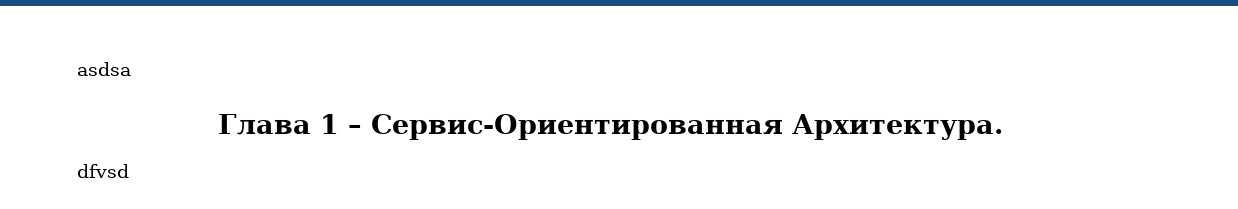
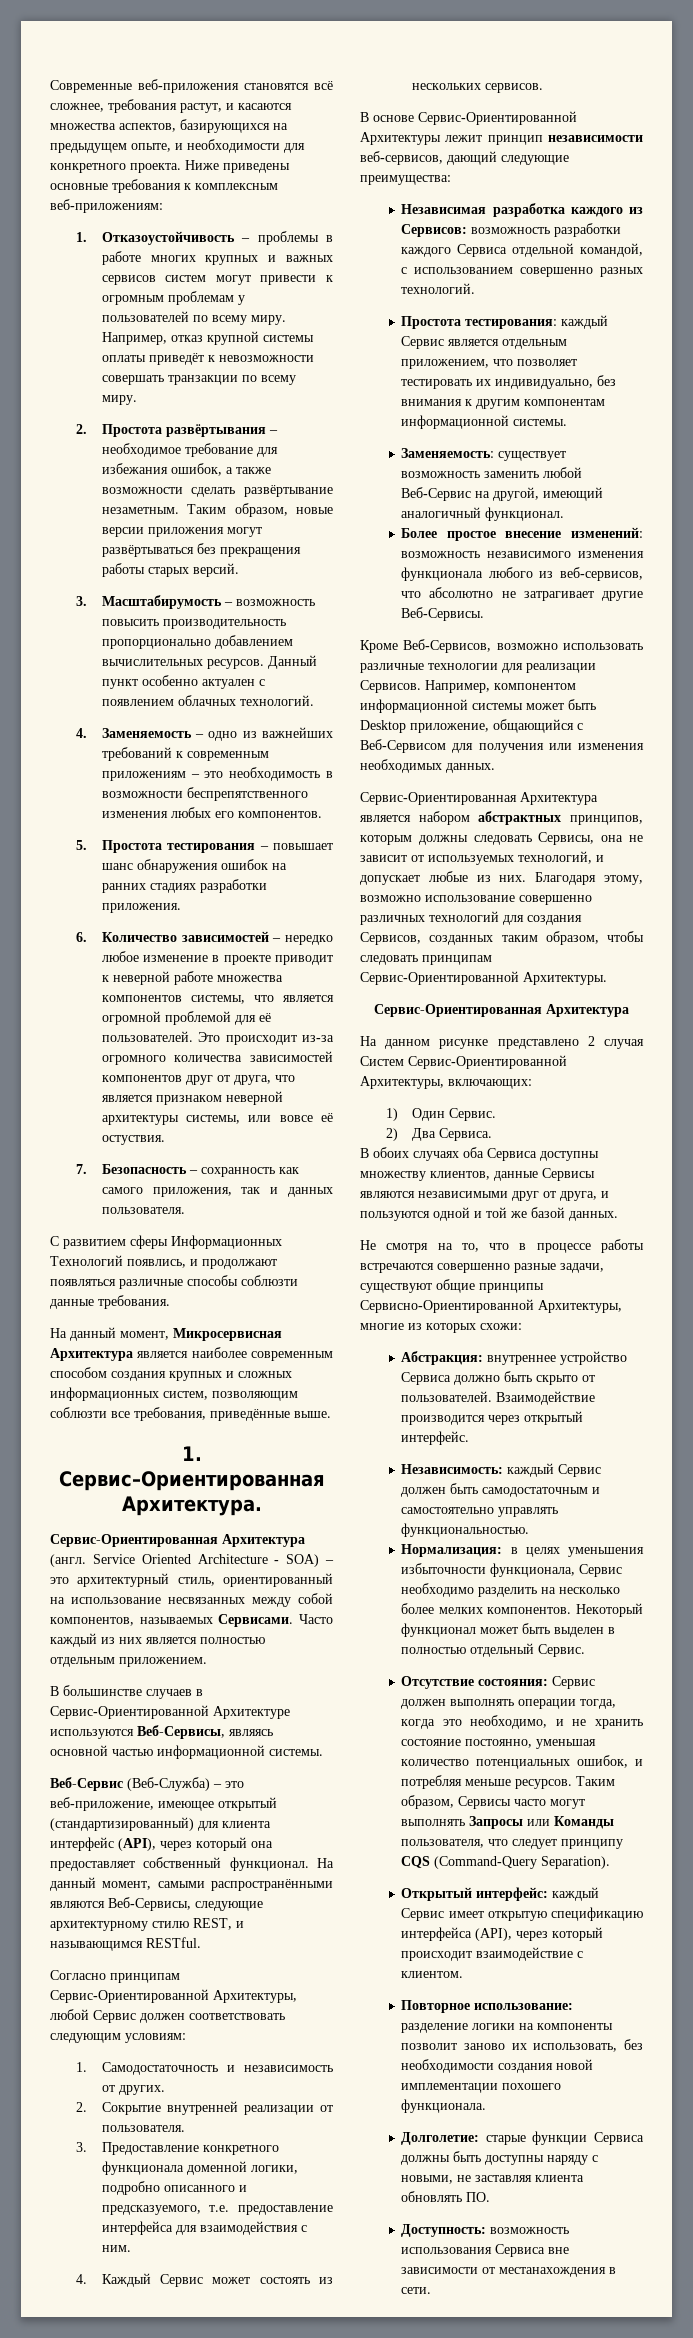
[77,62,131,76] [218,114,1003,140] [77,164,129,178] asdsa // Глава 1 – Сервис-Ориентированная Архитектура. // dfvsd -> [50,79,333,93] [50,99,292,113] [50,119,288,133] [50,139,305,153] [50,160,290,173] [50,179,278,193] [50,199,163,213] [75,231,333,245] [101,251,333,265] [101,275,334,285] [101,291,245,305] [101,311,286,325] [101,331,314,345] [101,353,314,365] [101,375,296,385] [101,395,137,405] [75,424,278,437] [101,443,278,457] [101,463,271,476] [101,485,333,497] [101,503,333,517] [101,527,262,537] [101,543,301,557] [101,563,239,577] [75,595,315,609] [101,619,286,629] [101,635,293,649] [101,655,317,669] [101,675,265,689] [101,695,314,706] [75,727,333,741] [101,747,269,761] [101,767,334,781] [101,787,308,801] [101,807,322,818] [75,840,333,853] [101,859,287,873] [101,879,267,893] [101,903,181,913] [75,931,333,945] [101,951,333,965] [101,971,283,985] [101,995,334,1004] [101,1011,271,1025] [101,1031,334,1045] [101,1051,333,1065] [101,1075,295,1085] [101,1091,283,1105] [101,1113,334,1125] [101,1135,165,1145] [75,1164,299,1177] [101,1187,333,1197] [101,1207,185,1214] [50,1235,282,1249] [50,1255,277,1269] [50,1275,298,1289] [50,1295,170,1309] [50,1327,282,1341] [50,1347,333,1361] [50,1367,292,1381] [50,1387,298,1401] [50,1407,331,1421] [181,1446,202,1461] [58,1471,325,1491] [121,1496,262,1516] [50,1534,305,1547] [50,1554,335,1567] [50,1573,333,1587] [50,1593,333,1607] [50,1614,333,1627] [50,1633,265,1647] [50,1657,207,1667] [50,1685,203,1699] [50,1705,290,1719] [50,1725,273,1739] [50,1745,323,1759] [50,1777,244,1791] [50,1797,277,1811] [50,1817,271,1831] [50,1837,273,1851] [50,1857,334,1871] [50,1877,333,1891] [50,1897,263,1911] [50,1918,244,1931] [50,1937,201,1951] [50,1970,180,1983] [50,1989,297,2003] [50,2009,285,2023] [50,2033,186,2043] [75,2062,333,2075] [101,2085,165,2095] [75,2101,333,2115] [101,2125,185,2132] [75,2142,279,2155] [101,2161,298,2175] [101,2181,247,2195] [101,2205,333,2215] [101,2221,307,2235] [101,2245,131,2252] [75,2273,334,2287] [411,83,543,93] [360,111,577,125] [360,132,643,145] [360,151,569,165] [360,175,451,185] [401,203,643,217] [401,223,622,237] [401,243,643,257] [401,267,643,277] [401,283,476,294] [401,315,609,329] [401,336,568,349] [401,359,578,369] [401,375,617,389] [401,399,606,409] [401,415,568,429] [401,448,567,461] [401,467,583,478] [401,487,604,501] [401,507,565,521] [401,527,643,541] [401,551,644,558] [401,567,643,581] [401,587,643,601] [401,607,485,621] [360,639,643,653] [360,663,596,673] [360,680,576,693] [360,699,596,713] [360,719,583,733] [360,739,644,753] [360,759,495,773] [360,792,598,805] [360,811,643,825] [360,832,643,845] [360,851,604,865] [360,871,643,885] [360,895,592,905] [360,911,582,925] [360,931,644,945] [360,955,492,965] [360,971,607,985] [374,1004,629,1017] [360,1036,644,1049] [360,1055,567,1069] [360,1076,532,1089] [385,1108,496,1121] [385,1128,492,1141] [360,1147,599,1161] [360,1168,595,1181] [360,1191,609,1201] [360,1207,618,1221] [360,1239,644,1253] [360,1263,604,1273] [360,1279,544,1293] [360,1299,622,1313] [360,1323,522,1333] [401,1351,628,1365] [401,1371,596,1385] [401,1391,596,1405] [401,1411,584,1425] [401,1431,470,1445] [401,1463,602,1477] [401,1483,601,1497] [401,1507,559,1517] [401,1523,530,1537] [401,1544,644,1557] [401,1563,623,1577] [401,1583,621,1597] [401,1603,643,1617] [401,1623,616,1637] [401,1643,586,1657] [401,1676,596,1689] [401,1699,617,1709] [401,1715,643,1729] [401,1739,597,1749] [401,1755,643,1769] [401,1775,616,1789] [401,1795,586,1809] [401,1816,615,1829] [401,1839,624,1849] [401,1856,611,1869] [401,1887,600,1901] [401,1907,643,1921] [401,1927,604,1941] [401,1947,584,1961] [401,1971,464,1978] [401,2000,574,2013] [401,2023,614,2033] [401,2039,643,2052] [401,2059,594,2073] [401,2083,562,2093] [401,2099,487,2113] [401,2131,644,2145] [401,2151,599,2165] [401,2175,585,2184] [401,2191,491,2202] [401,2224,570,2237] [401,2244,570,2257] [401,2267,617,2277] [401,2287,432,2294] Современные веб-приложения становятся всё сложнее, требования растут, и касаются множества аспектов, базирующихся на предыдущем опыте, и необходимости для конкретного проекта. Ниже приведены основные требования к комплексным веб-приложениям: // 1. Отказоустойчивость – проблемы в работе многих крупных и важных сервисов систем могут привести к огромным проблемам у пользователей по всему миру. Например, отказ крупной системы оплаты приведёт к невозможности совершать транзакции по всему миру. // 2. Простота развёртывания – необходимое требование для избежания ошибок, а также возможности сделать развёртывание незаметным. Таким образом, новые версии приложения могут развёртываться без прекращения работы старых версий. // 3. Масштабирумость – возможность повысить производительность пропорционально добавлением вычислительных ресурсов. Данный пункт особенно актуален с появлением облачных технологий. // 4. Заменяемость – одно из важнейших требований к современным приложениям – это необходимость в возможности беспрепятственного изменения любых его компонентов. // 5. Простота тестирования – повышает шанс обнаружения ошибок на ранних стадиях разработки приложения. // 6. Количество зависимостей – нередко любое изменение в проекте приводит к неверной работе множества компонентов системы, что является огромной проблемой для её пользователей. Это происходит из-за огромного количества зависимостей компонентов друг от друга, что является признаком неверной архитектуры системы, или вовсе её остуствия. // 7. Безопасность – сохранность как самого приложения, так и данных пользователя. // С развитием сферы Информационных Технологий появлись, и продолжают появляться различные способы соблюзти данные требования. // На данный момент, Микросервисная Архитектура является наиболее современным способом создания крупных и сложных информационных систем, позволяющим соблюзти все требования, приведённые выше. // 1. Сервис–Ориентированная Архитектура. // Сервис-Ориентированная Архитектура (англ. Service Oriented Architecture - SOA) – это архитектурный стиль, ориентированный на использование несвязанных между собой компонентов, называемых Cервисами. Часто каждый из них является полностью отдельным приложением. // В большинстве случаев в Сервис-Ориентированной Архитектуре используются Веб-Сервисы, являясь основной частью информационной системы. // Веб-Сервис (Веб-Служба) – это веб-приложение, имеющее открытый (стандартизированный) для клиента интерфейс (API), через который она предоставляет собственный функционал. На данный момент, самыми распространёнными являются Веб-Сервисы, следующие архитектурному стилю REST, и называющимся RESTful. // Согласно принципам Сервис-Ориентированной Архитектуры, любой Сервис должен соответствовать следующим условиям: // 1. Самодостаточность и независимость от других. // 2. Сокрытие внутренней реализации от пользователя. // 3. Предоставление конкретного функционала доменной логики, подробно описанного и предсказуемого, т.е. предоставление интерфейса для взаимодействия с ним. // 4. Каждый Сервис может состоять из нескольких сервисов. // В основе Сервис-Ориентированной Архитектуры лежит принцип независимости веб-сервисов, дающий следующие преимущества: // Независимая разработка каждого из Сервисов: возможность разработки каждого Сервиса отдельной командой, с использованием совершенно разных технологий. // Простота тестирования: каждый Сервис является отдельным приложением, что позволяет тестировать их индивидуально, без внимания к другим компонентам информационной системы. // Заменяемость: существует возможность заменить любой Веб-Сервис на другой, имеющий аналогичный функционал. // Более простое внесение изменений: возможность независимого изменения функционала любого из веб-сервисов, что абсолютно не затрагивает другие Веб-Сервисы. // Кроме Веб-Сервисов, возможно использовать различные технологии для реализации Сервисов. Например, компонентом информационной системы может быть Desktop приложение, общающийся с Веб-Сервисом для получения или изменения необходимых данных. // Сервис-Ориентированная Архитектура является набором абстрактных принципов, которым должны следовать Сервисы, она не зависит от используемых технологий, и допускает любые из них. Благодаря этому, возможно использование совершенно различных технологий для создания Сервисов, созданных таким образом, чтобы следовать принципам Сервис-Ориентированной Архитектуры. // Сервис-Ориентированная Архитектура // На данном рисунке представлено 2 случая Систем Сервис-Ориентированной Архитектуры, включающих: // 1) Один Сервис. // 2) Два Сервиса. // В обоих случаях оба Сервиса доступны множеству клиентов, данные Сервисы являются независимыми друг от друга, и пользуются одной и той же базой данных. // Не смотря на то, что в процессе работы встречаются совершенно разные задачи, существуют общие принципы Сервисно-Ориентированной Архитектуры, многие из которых схожи: // Абстракция: внутреннее устройство Сервиса должно быть скрыто от пользователей. Взаимодействие производится через открытый интерфейс. // Независимость: каждый Сервис должен быть самодостаточным и самостоятельно управлять функциональностью. // Нормализация: в целях уменьшения избыточности функционала, Сервис необходимо разделить на несколько более мелких компонентов. Некоторый функционал может быть выделен в полностью отдельный Сервис. // Отсутствие состояния: Сервис должен выполнять операции тогда, когда это необходимо, и не хранить состояние постоянно, уменьшая количество потенциальных ошибок, и потребляя меньше ресурсов. Таким образом, Сервисы часто могут выполнять Запросы или Команды пользователя, что следует принципу CQS (Command-Query Separation). // Открытый интерфейс: каждый Сервис имеет открытую спецификацию интерфейса (API), через который происходит взаимодействие с клиентом. // Повторное использование: разделение логики на компоненты позволит заново их использовать, без необходимости создания новой имплементации похошего функционала. // Долголетие: старые функции Сервиса должны быть доступны наряду с новыми, не заставляя клиента обновлять ПО. // Доступность: возможность использования Сервиса вне зависимости от местанахождения в сети.

